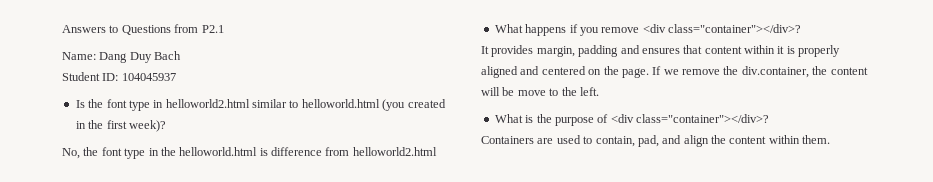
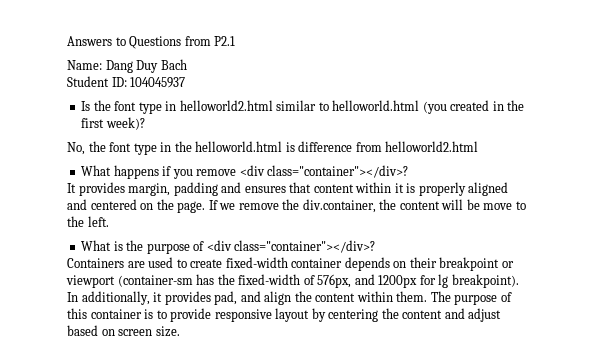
[595,136,635,147] contain, -> [190,257,514,271] [66,274,519,288] [67,291,211,305] create fixed-width container depends on their breakpoint or viewport (container-sm has the fixed-width of 576px, and 1200px for lg breakpoint). In additionally, it provides
(831, 139) none -> [430,291,512,305] [67,308,502,322] [67,325,180,337] The purpose of this container is to provide responsive layout by centering the content and adjust based on screen size.

